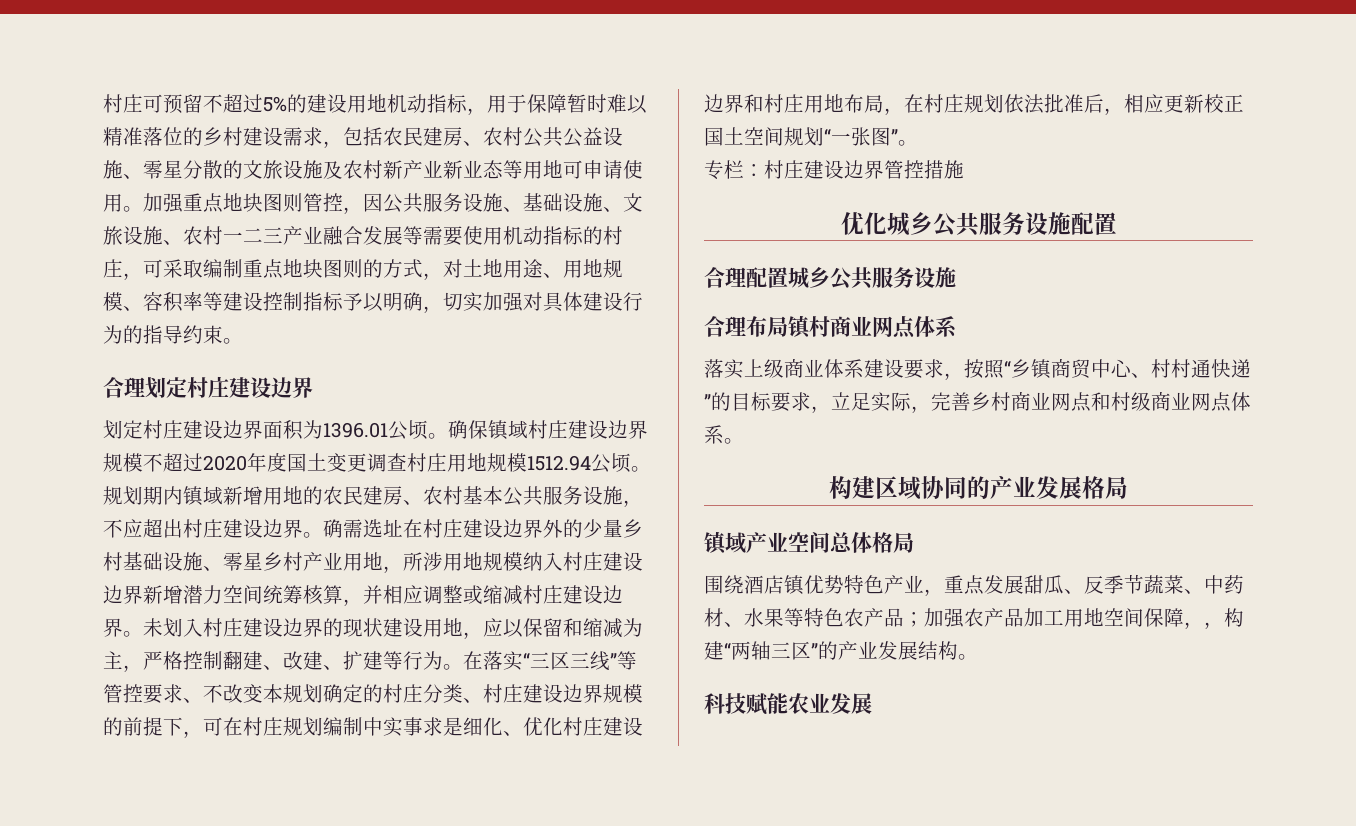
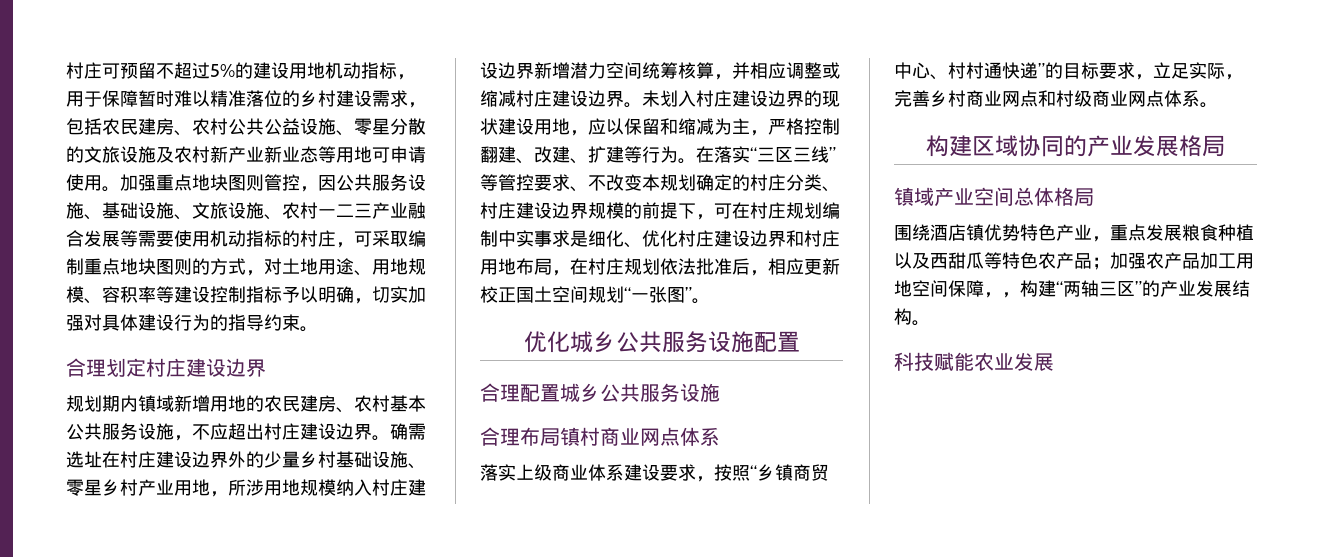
[103,420,648,440] [103,453,651,473] 划定村庄建设边界面积为1396.01公顷。确保镇域村庄建设边界规模不超过2020年度国土变更调查村庄用地规模1512.94公顷。 -> (266, 368) none
[704,160,964,180] // 专栏：村庄建设边界管控措施 -> (710, 301) none
[1024,574,1244,594] [704,608,784,627] 甜瓜、反季节蔬菜、中药材、水果 -> [1182,224,1254,241] [894,252,984,269] 粮食种植以及西甜瓜

